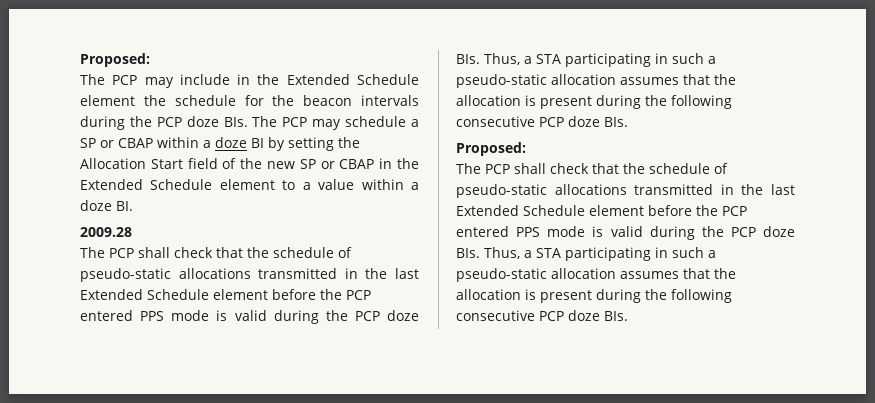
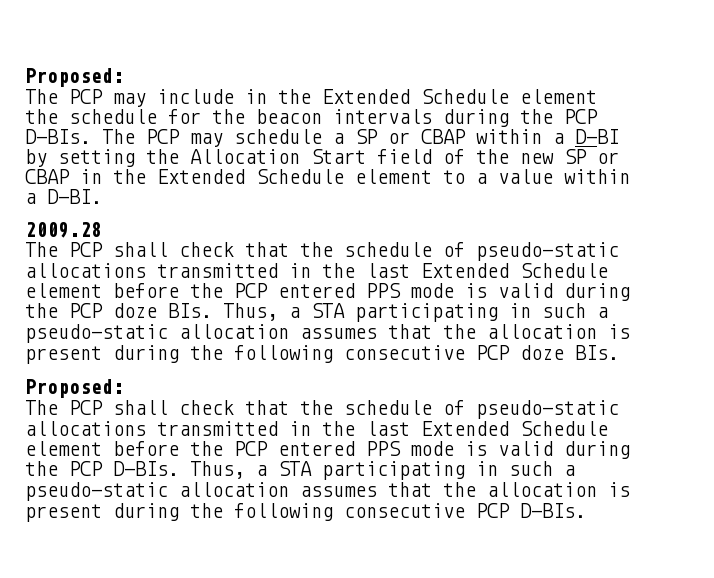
[186,116,248,127] doze BIs. -> [25,129,91,144] D-BIs.
[215,137,264,148] doze BI -> [575,129,619,144] D-BI
[80,200,133,211] doze BI. -> [47,189,102,204] D-BI.
[763,226,795,237] [456,248,480,258] doze BIs. -> [113,461,179,476] D-BIs.
[568,310,628,321] doze BIs. -> [520,503,586,518] D-BIs.

